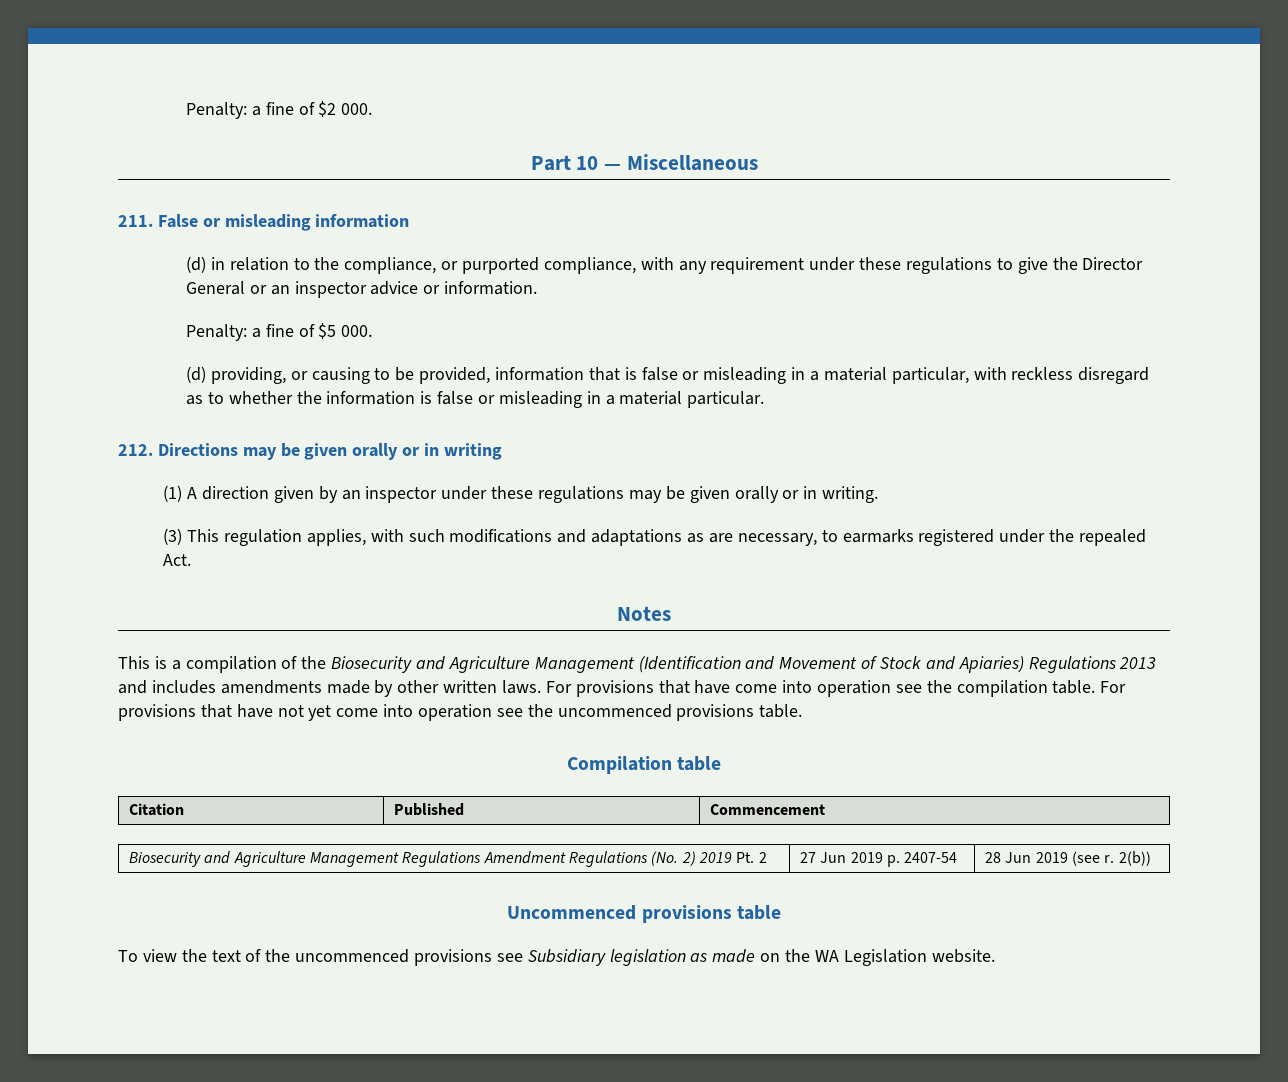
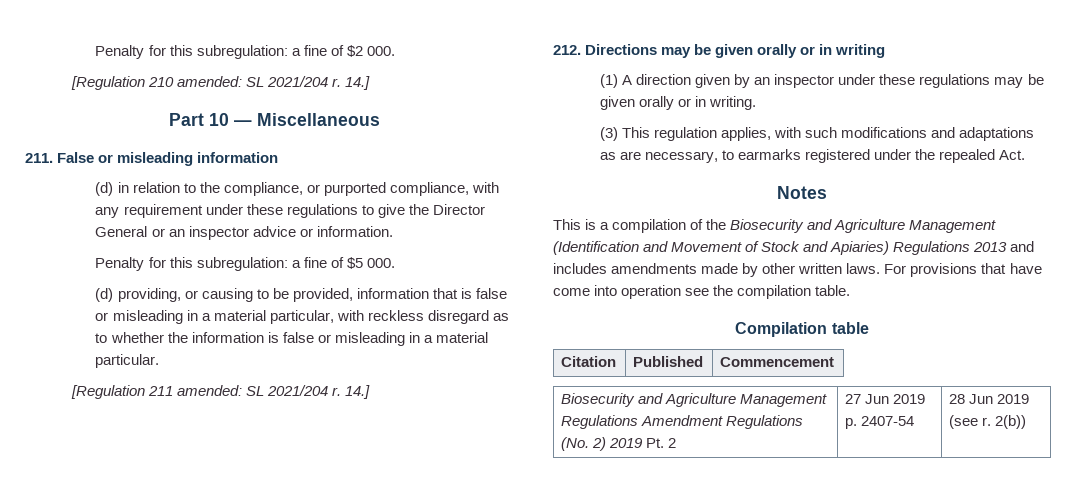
[185,102,247,119] Penalty: -> [95,45,288,59] Penalty for this subregulation:
(373, 109) none -> [70,76,371,90] // [Regulation 210 amended: SL 2021/204 r. 14.]
[185,324,247,341] Penalty: -> [95,257,288,271] Penalty for this subregulation:
(765, 399) none -> [70,385,371,399] // [Regulation 211 amended: SL 2021/204 r. 14.]
[1100,681,1127,693] [118,704,803,721] For provisions that have not yet come into operation see the uncommenced provisions table. -> (851, 290) none
[507,905,781,923] [118,949,995,966] // Uncommenced provisions table // To view the text of the uncommenced provisions see Subsidiary legislation as made on the WA Legislation website. -> (1027, 422) none

